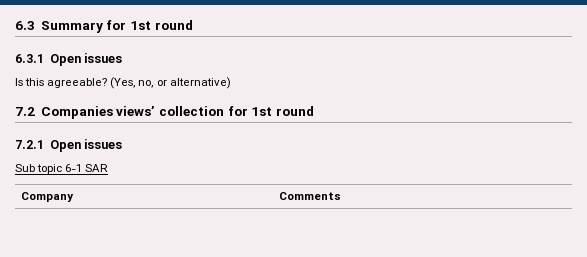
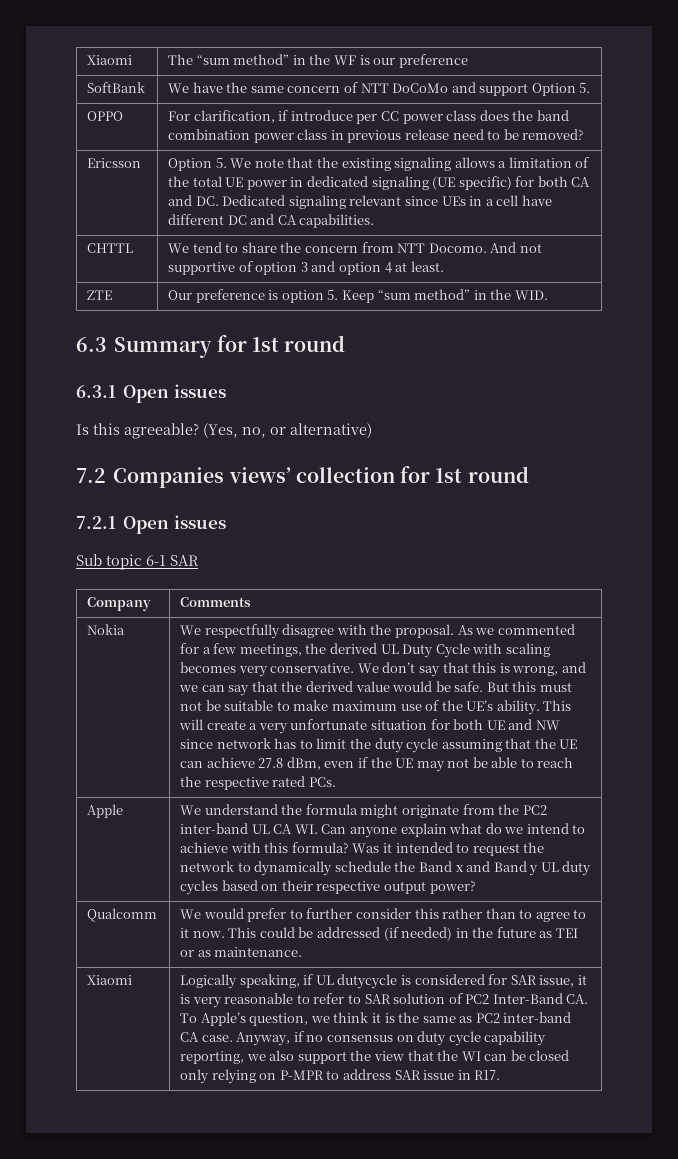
(15, 25) none -> [87,55,133,65] [168,54,468,68] [87,82,146,93] [168,82,591,96] [87,111,124,121] [168,110,569,124] [168,129,585,143] [87,158,142,168] [168,157,590,171] [168,176,591,190] [168,195,552,209] [168,214,375,228] [87,243,134,253] [168,242,542,253] [168,261,444,275] [87,290,113,300] [168,289,548,303] Xiaomi | The “sum method” in the WF is our preference // SoftBank | We have the same concern of NTT DoCoMo and support Option 5. // OPPO | For clarification, if introduce per CC power class does the band combination power class in previous release need to be removed? // Ericsson | Option 5. We note that the existing signaling allows a limitation of the total UE power in dedicated signaling (UE specific) for both CA and DC. Dedicated signaling relevant since UEs in a cell have different DC and CA capabilities. // CHTTL | We tend to share the concern from NTT Docomo. And not supportive of option 3 and option 4 at least. // ZTE | Our preference is option 5. Keep “sum method” in the WID. //
(342, 196) none -> [87,624,126,635] [180,624,575,639] [180,643,550,658] [180,662,586,677] [179,681,572,696] [180,700,572,715] [179,719,560,734] [180,738,578,753] [180,757,574,772] [180,776,336,790] [87,804,124,818] [180,804,547,818] [180,823,586,838] [180,842,545,856] [180,861,592,876] [180,880,476,895] [87,908,158,922] [180,908,587,922] [180,927,578,941] [180,947,303,957] [87,975,133,985] [180,974,587,989] [180,993,589,1008] [180,1012,572,1026] [180,1031,547,1046] [180,1050,570,1064] [180,1069,501,1084] // Nokia | We respectfully disagree with the proposal. As we commented for a few meetings, the derived UL Duty Cycle with scaling becomes very conservative. We don’t say that this is wrong, and we can say that the derived value would be safe. But this must not be suitable to make maximum use of the UE’s ability. This will create a very unfortunate situation for both UE and NW since network has to limit the duty cycle assuming that the UE can achieve 27.8 dBm, even if the UE may not be able to reach the respective rated PCs. // Apple | We understand the formula might originate from the PC2 inter-band UL CA WI. Can anyone explain what do we intend to achieve with this formula? Was it intended to request the network to dynamically schedule the Band x and Band y UL duty cycles based on their respective output power? // Qualcomm | We would prefer to further consider this rather than to agree to it now. This could be addressed (if needed) in the future as TEI or as maintenance. // Xiaomi | Logically speaking, if UL dutycycle is considered for SAR issue, it is very reasonable to refer to SAR solution of PC2 Inter-Band CA. To Apple’s question, we think it is the same as PC2 inter-band CA case. Anyway, if no consensus on duty cycle capability reporting, we also support the view that the WI can be closed only relying on P-MPR to address SAR issue in R17.

